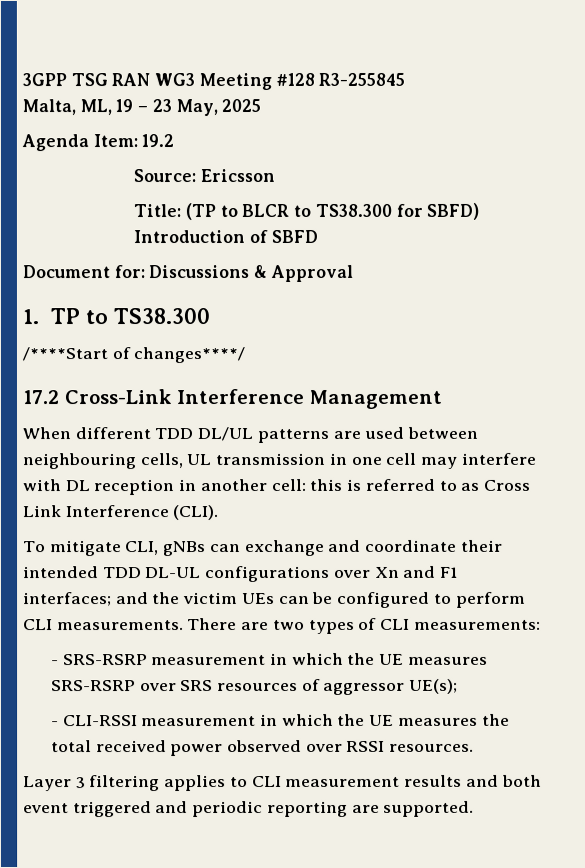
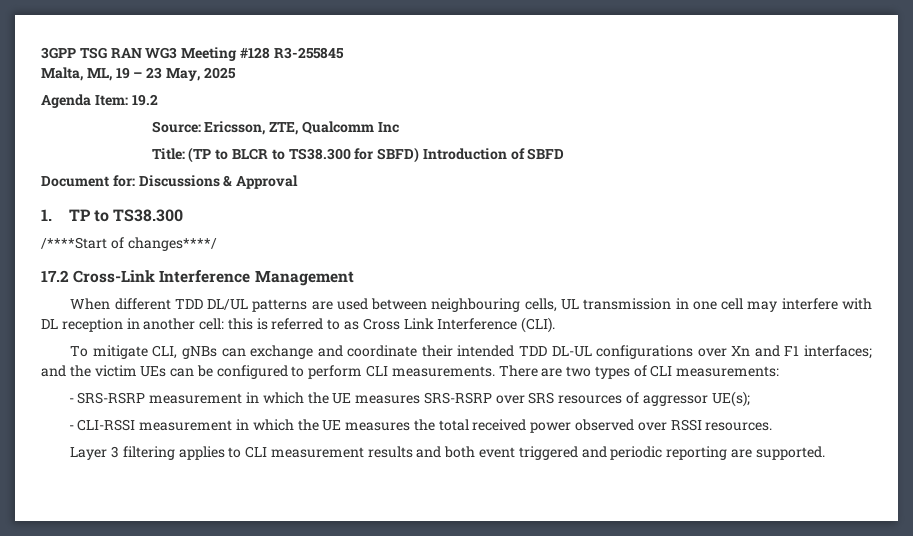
[200,169,276,183] Ericsson -> [204,121,399,135] Ericsson, ZTE, Qualcomm Inc

